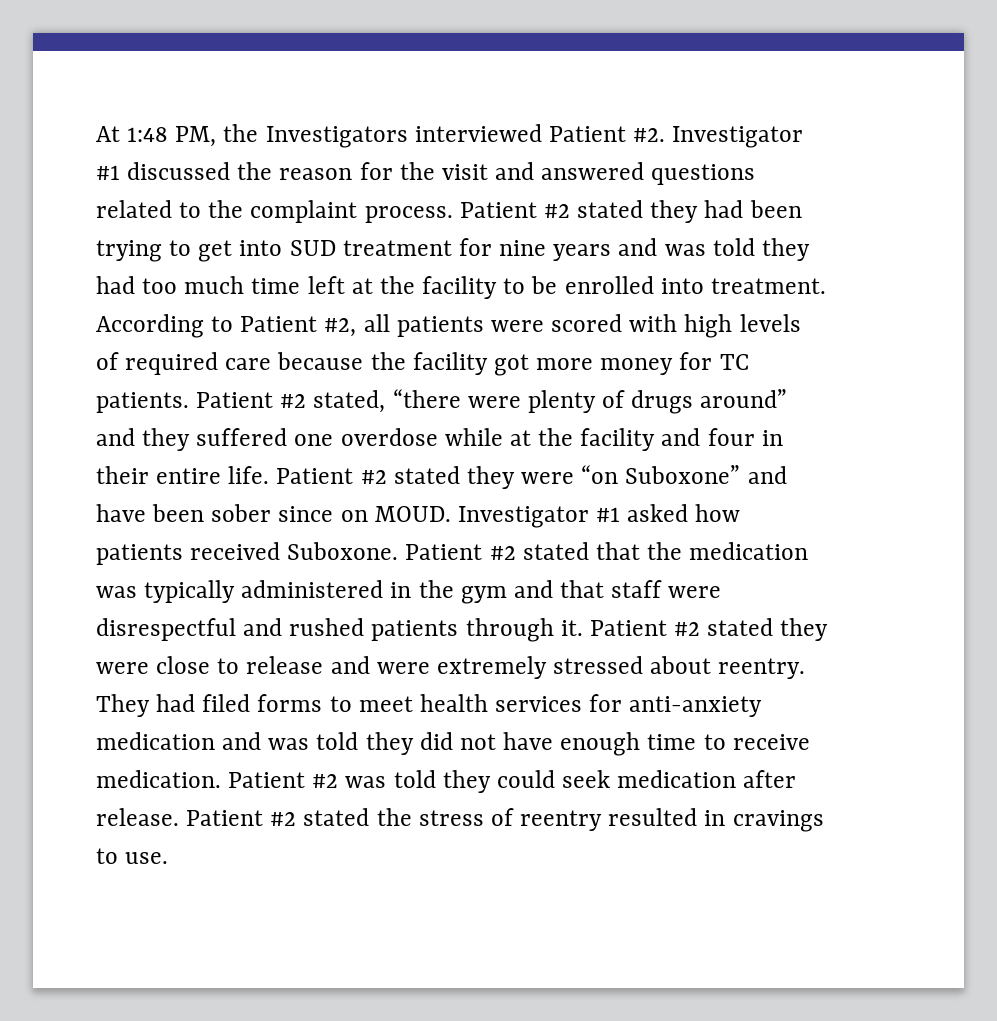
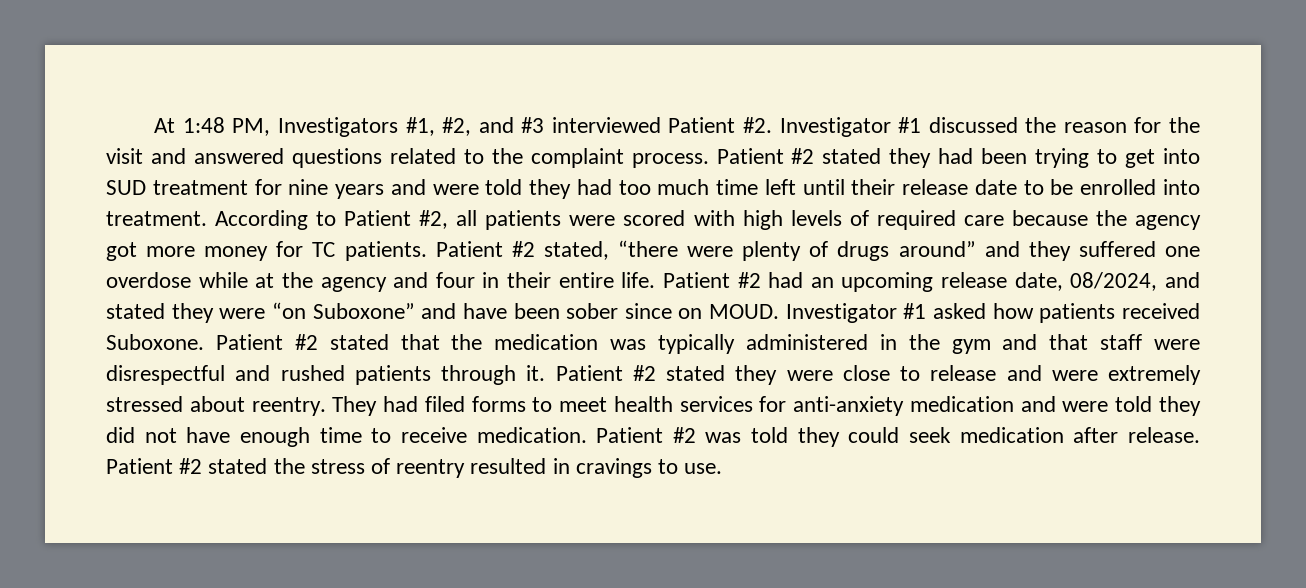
[223,124,408,148] the Investigators -> [278,117,545,137] Investigators #1, #2, and #3
[664,244,706,256] was -> [432,184,479,195] were
[351,276,498,299] at the facility -> [802,179,1017,195] until their release date
[412,352,488,375] facility -> [1134,215,1201,230] agency
[580,428,656,451] facility -> [320,277,387,292] agency
(387, 477) none -> [768,272,1200,292] had an upcoming release date, 08/2024, and
[268,738,310,750] was -> [1062,401,1109,412] were

